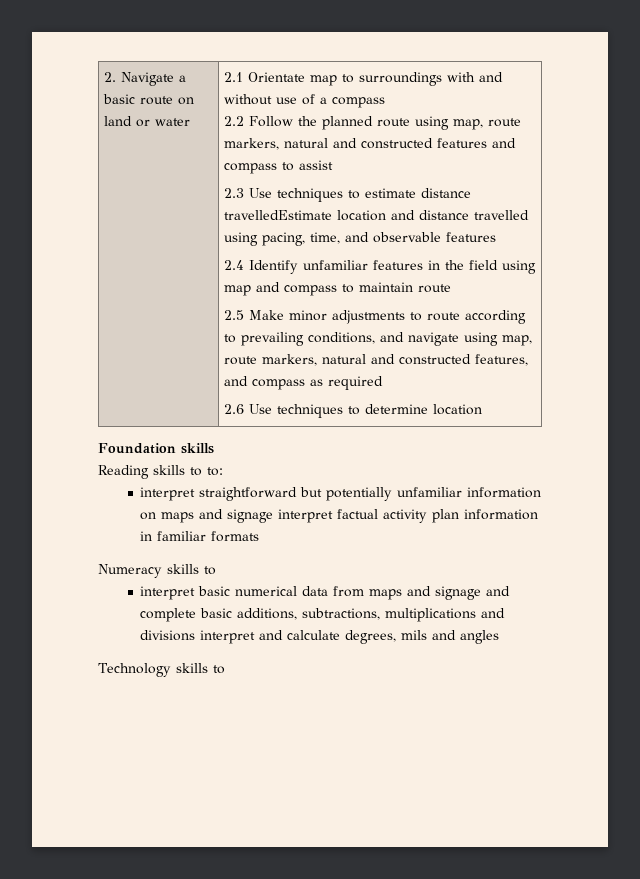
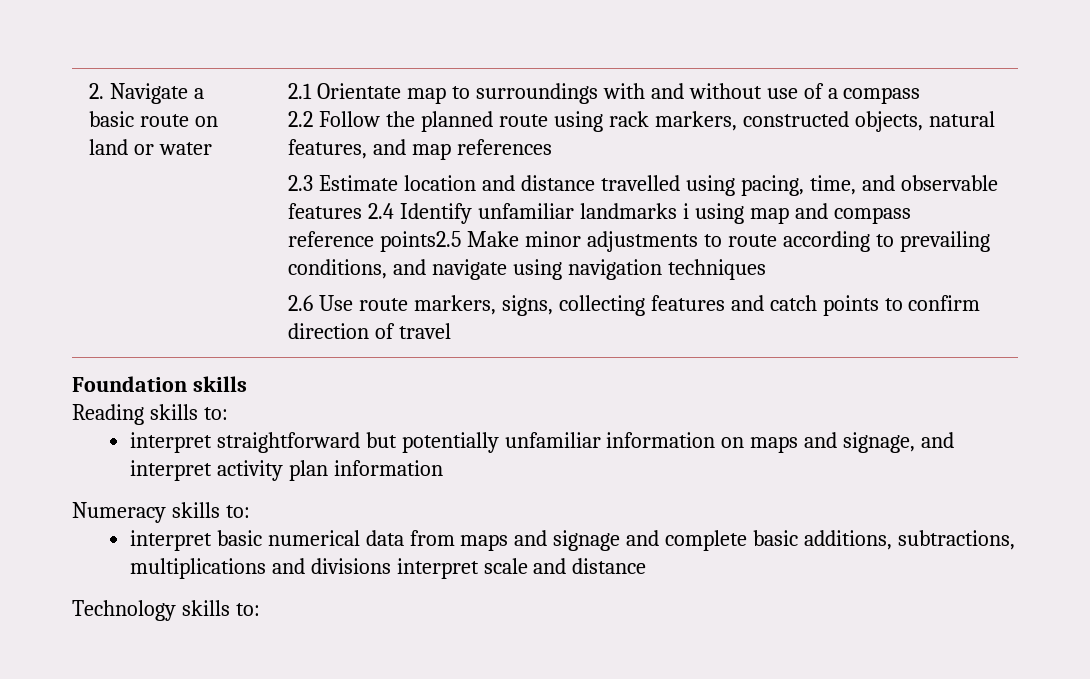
[452,118,521,130] [223,138,516,150] [223,160,333,174] [223,188,471,202] [223,210,332,220] map, route markers, natural and constructed features and compass to assist // 2.3 Use techniques to estimate distance travelledEstimate -> [608,111,995,132] [288,139,552,160] [288,175,399,191] rack markers, constructed objects, natural features, and map references // 2.3 Estimate
(496, 237) // -> (363, 211) none
[372,260,536,274] [223,282,451,296] [223,310,244,320] features in the field using map and compass to maintain route // 2.5 -> [579,203,911,224] [288,231,462,252] landmarks i using map and compass reference points2.5
[501,335,532,346] [223,354,528,366] [223,376,383,390] [223,404,482,418] map, route markers, natural and constructed features, and compass as required // 2.6 Use techniques to determine location -> [567,259,766,280] [288,295,981,316] [288,323,452,339] navigation techniques // 2.6 Use route markers, signs, collecting features and catch points to confirm direction of travel
[190,467,202,476] to -> (198, 412) none
[227,509,379,523] signage interpret factual -> [843,432,955,453] [129,460,212,481] signage, and interpret
[140,531,260,542] in familiar formats -> (443, 468) none
[204,566,216,575] to -> [225,505,250,518] to:
[259,630,500,644] and calculate degrees, mils and angles -> [483,558,647,574] scale and distance
[212,665,225,674] to -> [235,603,260,616] to:

